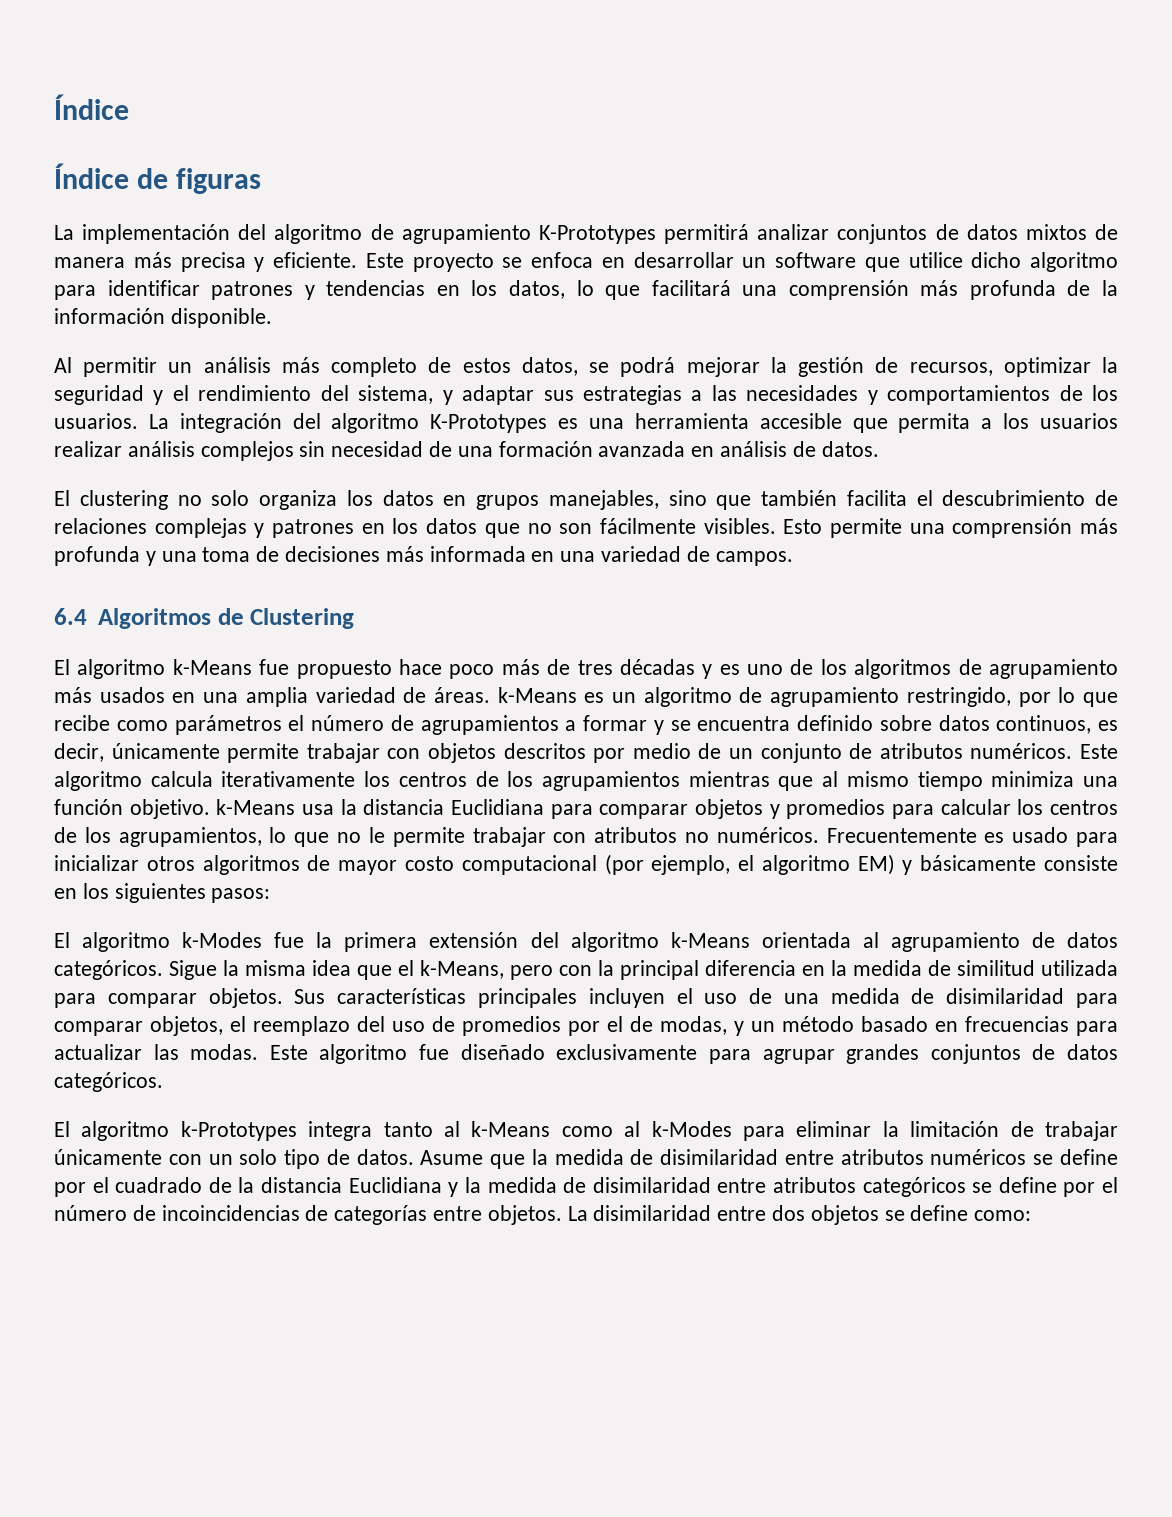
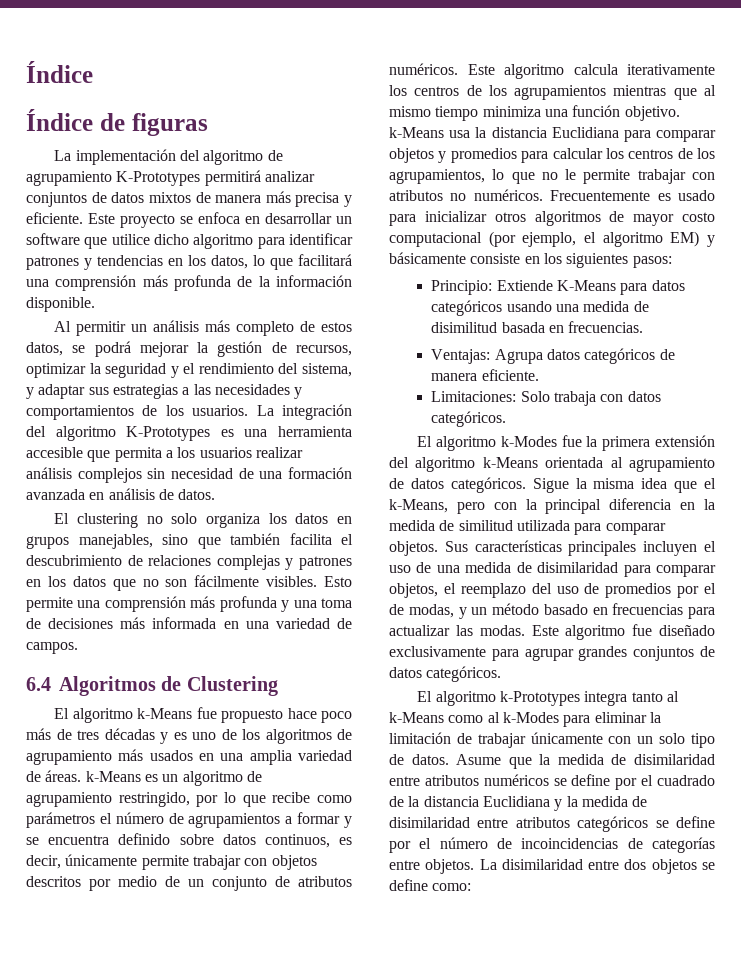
(271, 895) none -> [431,280,685,295] [431,300,649,316] [431,321,644,333] [431,348,675,364] [431,369,539,381] [431,391,661,406] [431,411,507,427] // Principio: Extiende K-Means para datos categóricos usando una medida de disimilitud basada en frecuencias. // Ventajas: Agrupa datos categóricos de manera eficiente. // Limitaciones: Solo trabaja con datos categóricos.

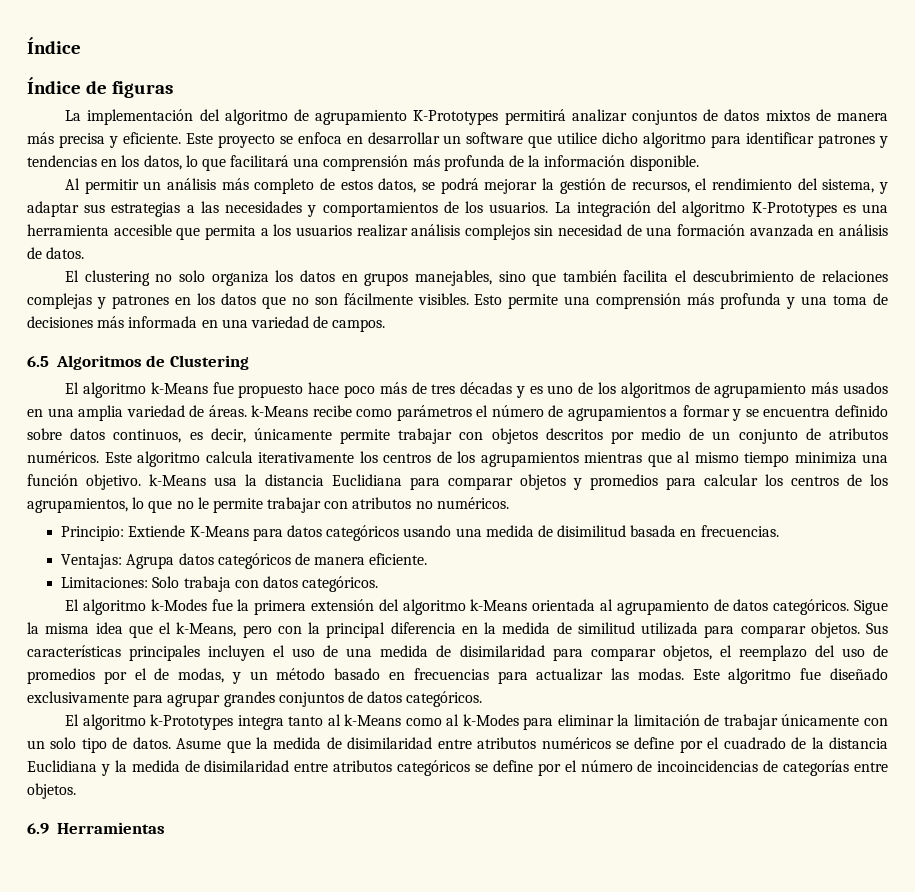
[26,363,179,378] optimizar la seguridad y -> (690, 187) none
[26,677,51,691] 6.4 -> [27,356,49,367] 6.5
[144,771,262,786] [26,792,266,807] es un algoritmo de agrupamiento restringido, por lo que -> (309, 411) none
[550,190,716,201] [389,211,715,226] [389,231,715,247] [389,252,672,268] Frecuentemente es usado para inicializar otros algoritmos de mayor costo computacional (por ejemplo, el algoritmo EM) y básicamente consiste en los siguientes pasos: -> (509, 503) none
[479,859,715,874] [389,879,472,891] La disimilaridad entre dos objetos se define como: -> [27,822,165,834] // 6.9 Herramientas

